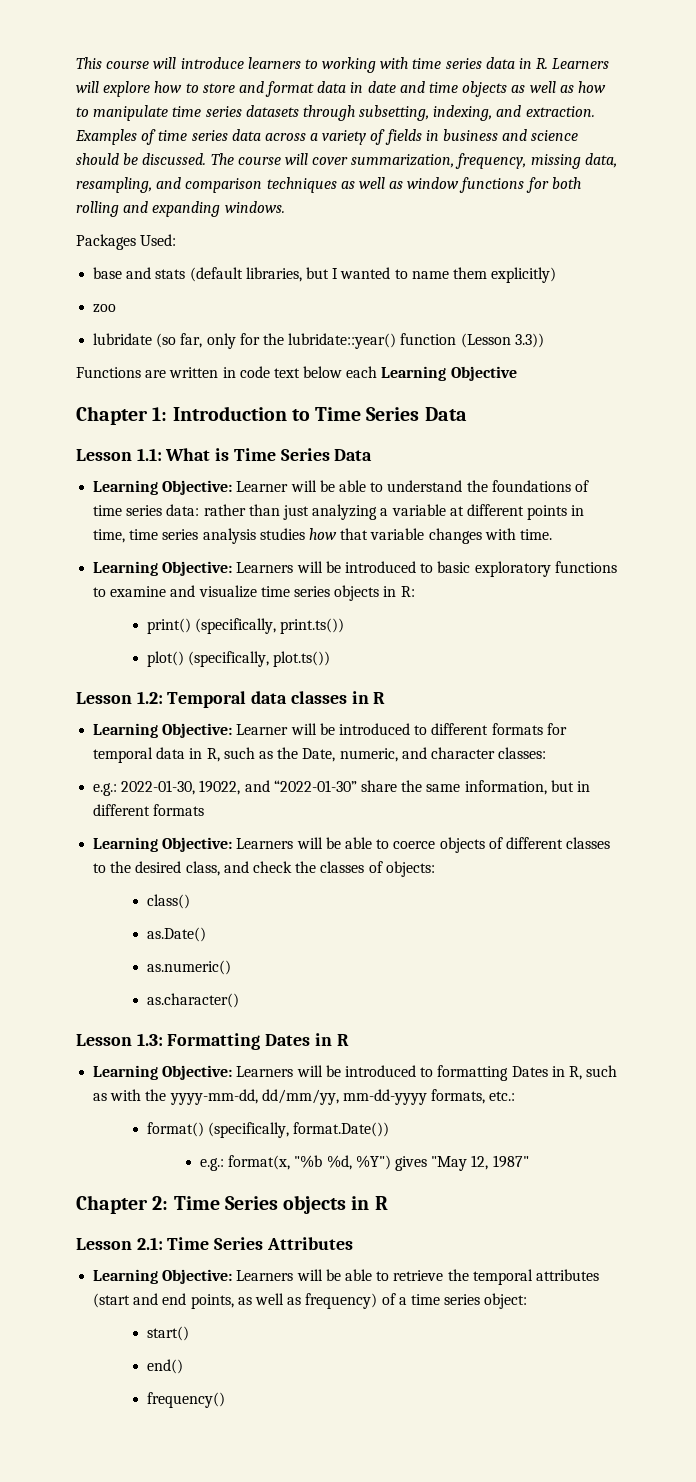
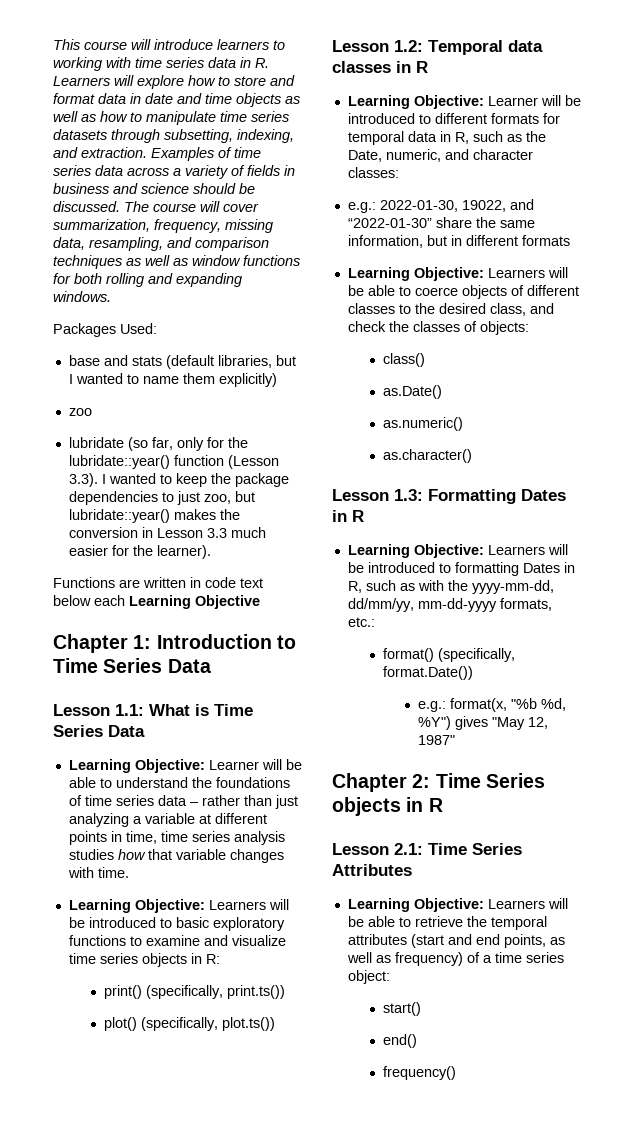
[514,333,544,348] 3.3)) -> [68,473,289,487] [68,491,255,505] [68,509,240,523] [68,527,266,538] [68,545,211,559] 3.3). I wanted to keep the package dependencies to just zoo, but lubridate::year() makes the conversion in Lesson 3.3 much easier for the learner).
[166,504,200,516] data: -> [157,795,199,806] data –

